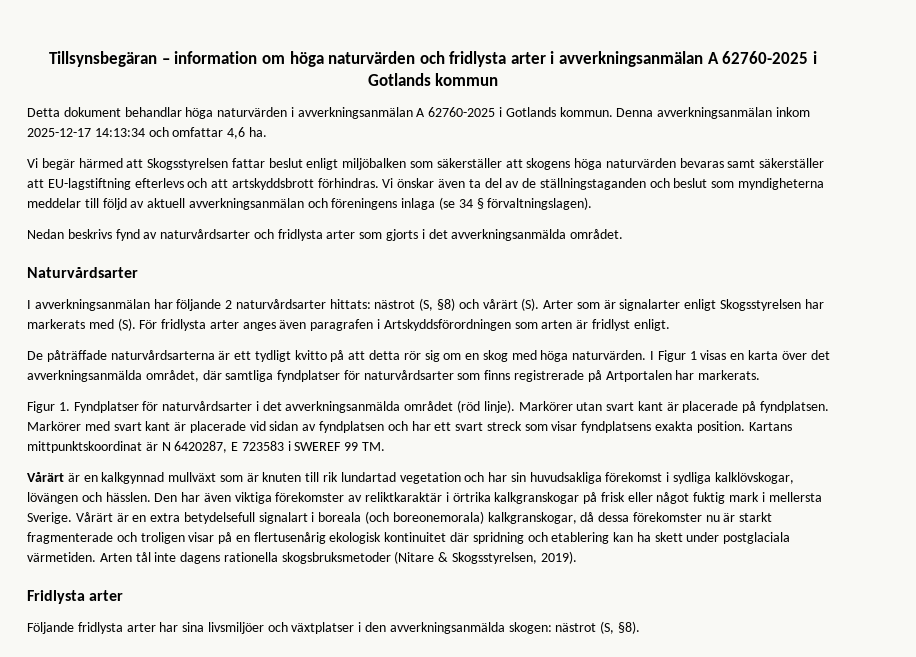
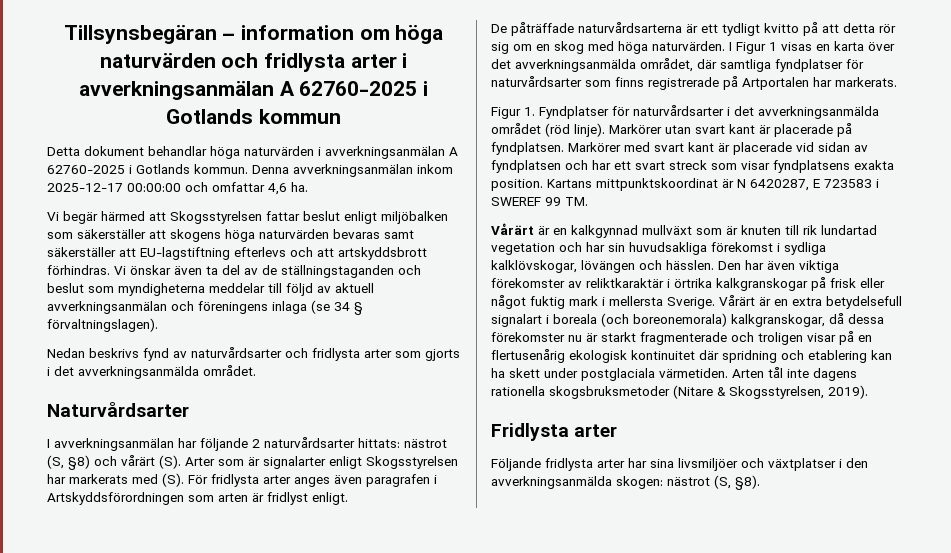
[94,128,145,137] 14:13:34 -> [127,183,181,192] 00:00:00

